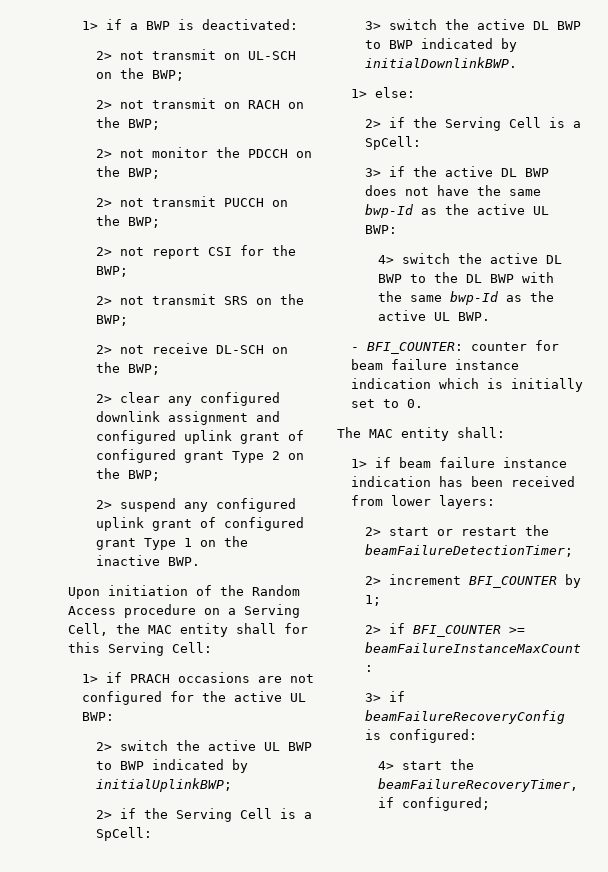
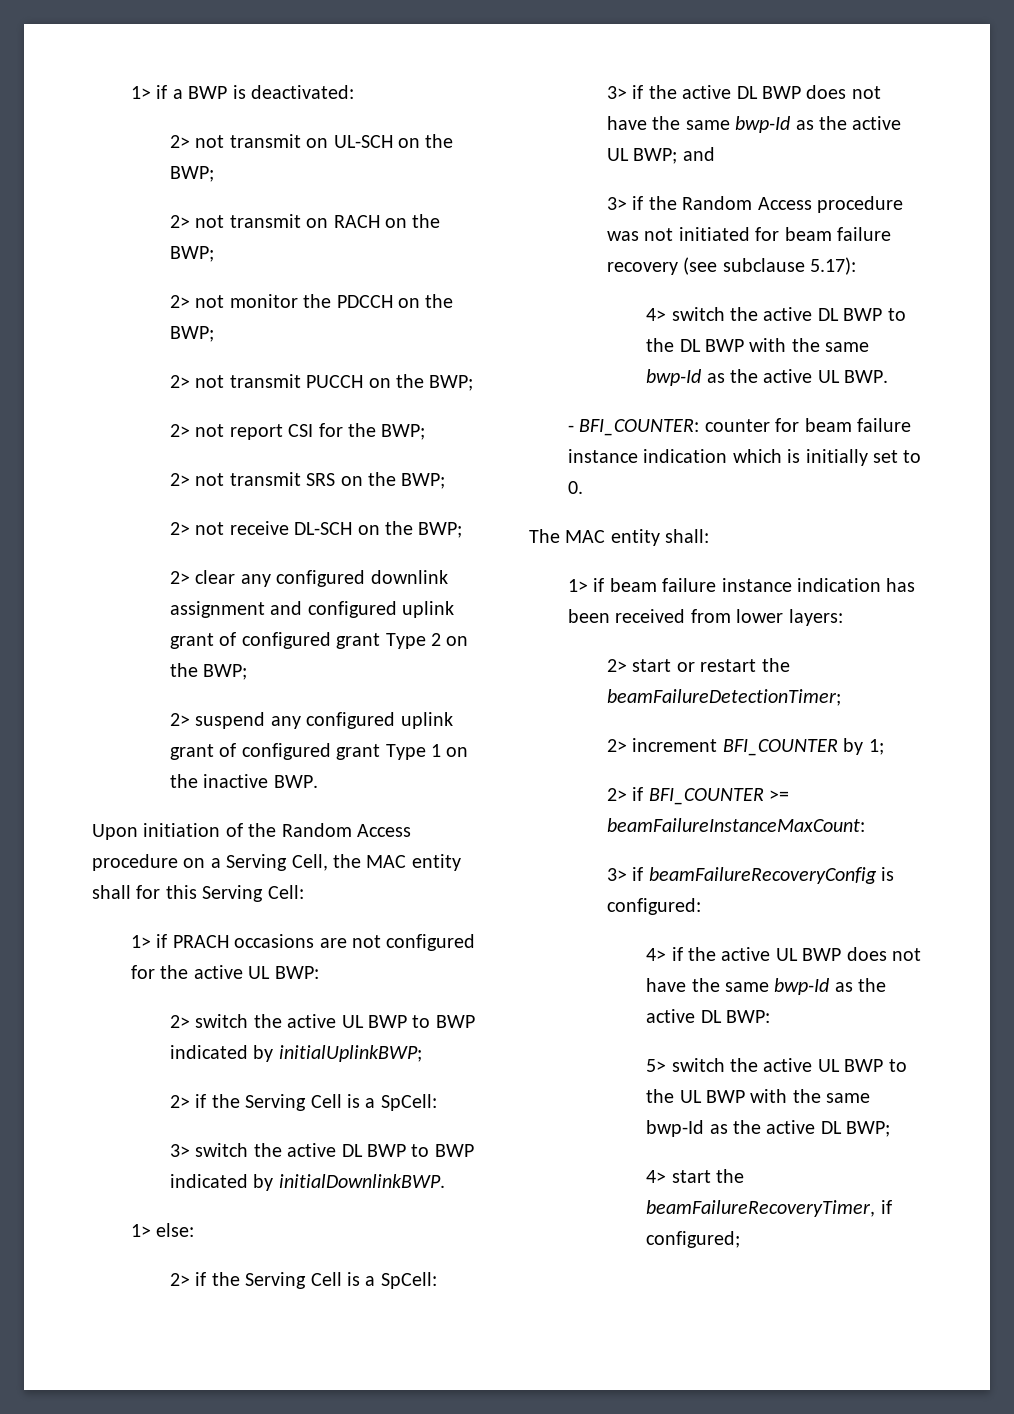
[364,225,397,234] BWP: -> [633,147,715,164] [607,196,904,213] [607,227,892,241] [607,257,857,275] BWP; and // 3> if the Random Access procedure was not initiated for beam failure recovery (see subclause 5.17):
(477, 736) none -> [646,947,921,961] [646,978,887,995] [646,1009,770,1023] [646,1058,907,1072] [646,1089,871,1103] [646,1120,891,1137] // 4> if the active UL BWP does not have the same bwp-Id as the active DL BWP: // 5> switch the active UL BWP to the UL BWP with the same bwp-Id as the active DL BWP;

